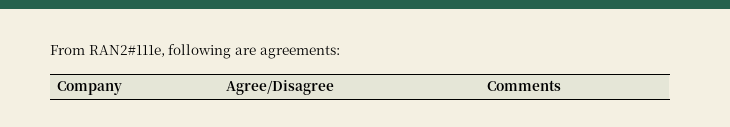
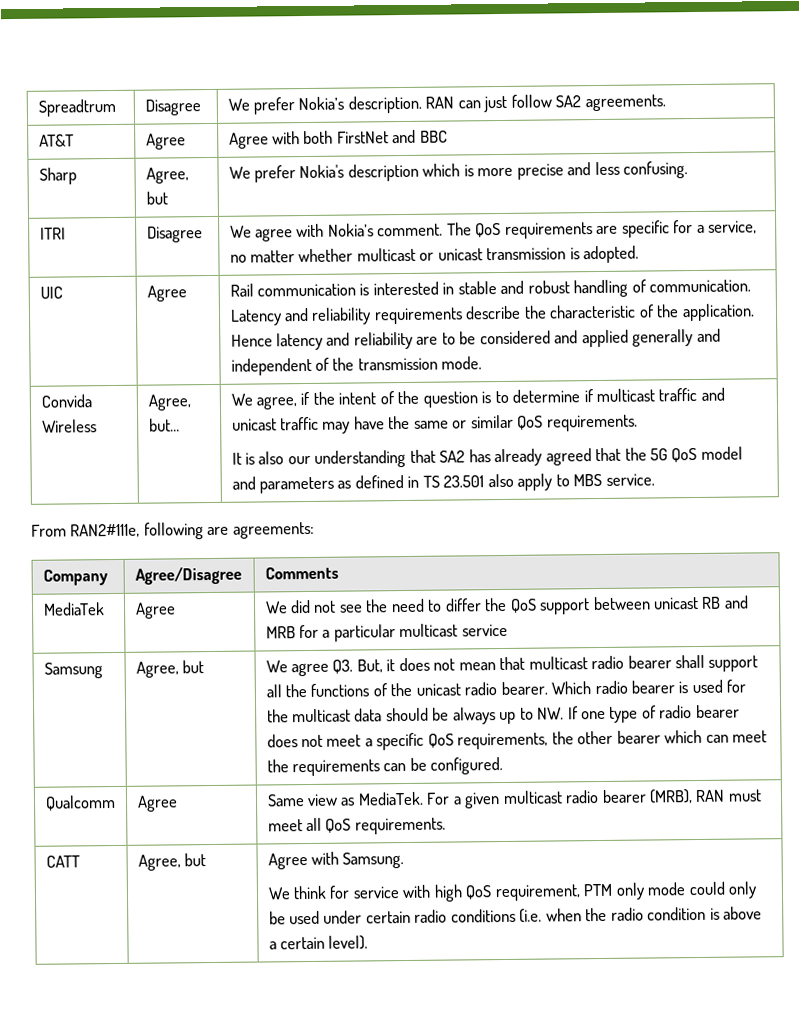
(50, 50) none -> [37,98,116,117] [144,99,201,116] [227,94,666,115] [38,133,75,147] [145,133,186,150] [228,129,448,149] [38,167,77,185] [145,167,189,184] [145,191,168,205] [228,161,689,183] [39,227,66,240] [146,226,203,243] [229,220,757,242] [229,245,640,264] [39,286,63,299] [146,285,187,302] [229,279,752,298] [229,303,755,326] [230,328,721,351] [230,356,483,376] [40,394,92,408] [41,419,97,433] [147,394,191,411] [148,418,180,432] [230,387,725,410] [231,414,638,434] [231,446,743,468] [231,473,655,494] Spreadtrum | Disagree | We prefer Nokia’s description. RAN can just follow SA2 agreements. // AT&T | Agree | Agree with both FirstNet and BBC // Sharp | Agree, but | We prefer Nokia's description which is more precise and less confusing. // ITRI | Disagree | We agree with Nokia’s comment. The QoS requirements are specific for a service, no matter whether multicast or unicast transmission is adopted. // UIC | Agree | Rail communication is interested in stable and robust handling of communication. Latency and reliability requirements describe the characteristic of the application. Hence latency and reliability are to be considered and applied generally and independent of the transmission mode. // Convida Wireless | Agree, but… | We agree, if the intent of the question is to determine if multicast traffic and unicast traffic may have the same or similar QoS requirements. // It is also our understanding that SA2 has already agreed that the 5G QoS model and parameters as defined in TS 23.501 also apply to MBS service. //
(562, 85) none -> [42,602,106,616] [134,602,176,619] [264,595,749,615] [265,623,508,642] [43,662,103,679] [135,660,204,678] [265,654,759,677] [265,679,747,698] [266,704,740,725] [266,729,767,751] [266,756,504,777] [44,795,116,811] [136,795,178,812] [266,789,762,809] [267,817,446,835] [45,855,81,868] [137,853,206,871] [267,851,405,870] [267,881,757,902] [268,906,762,925] [268,935,369,950] // MediaTek | Agree | We did not see the need to differ the QoS support between unicast RB and MRB for a particular multicast service // Samsung | Agree, but | We agree Q3. But, it does not mean that multicast radio bearer shall support all the functions of the unicast radio bearer. Which radio bearer is used for the multicast data should be always up to NW. If one type of radio bearer does not meet a specific QoS requirements, the other bearer which can meet the requirements can be configured. // Qualcomm | Agree | Same view as MediaTek. For a given multicast radio bearer (MRB), RAN must meet all QoS requirements. // CATT | Agree, but | Agree with Samsung. // We think for service with high QoS requirement, PTM only mode could only be used under certain radio conditions (i.e. when the radio condition is above a certain level).

